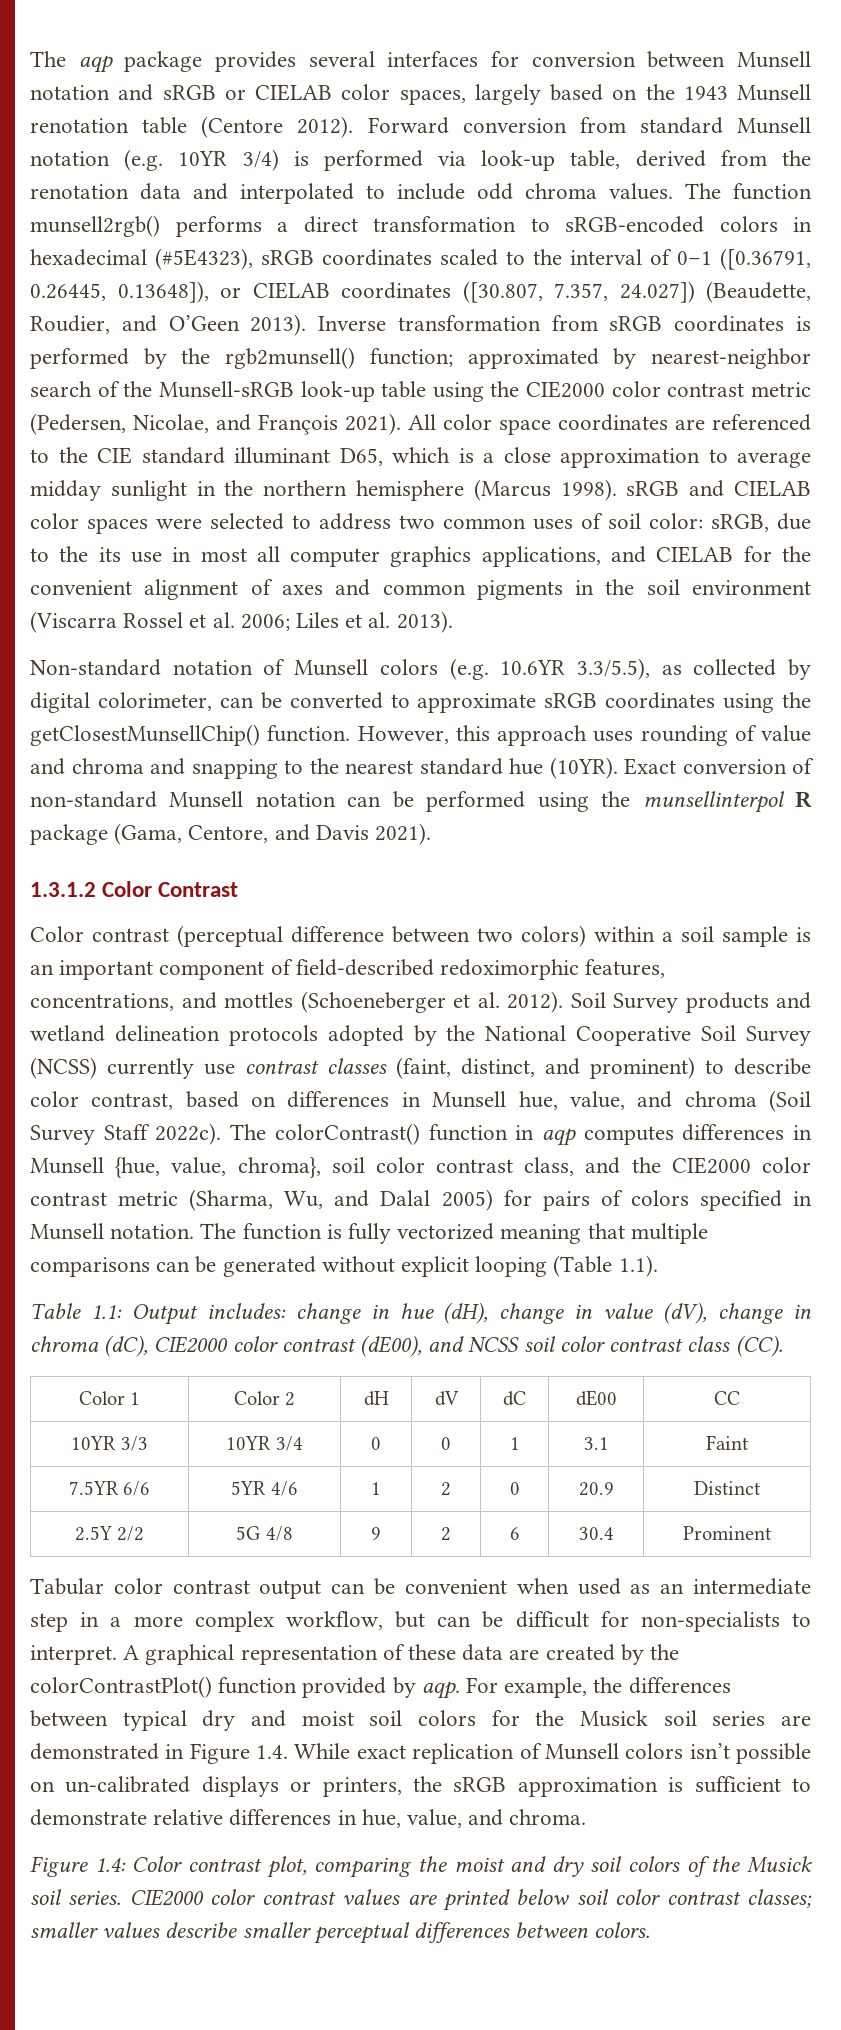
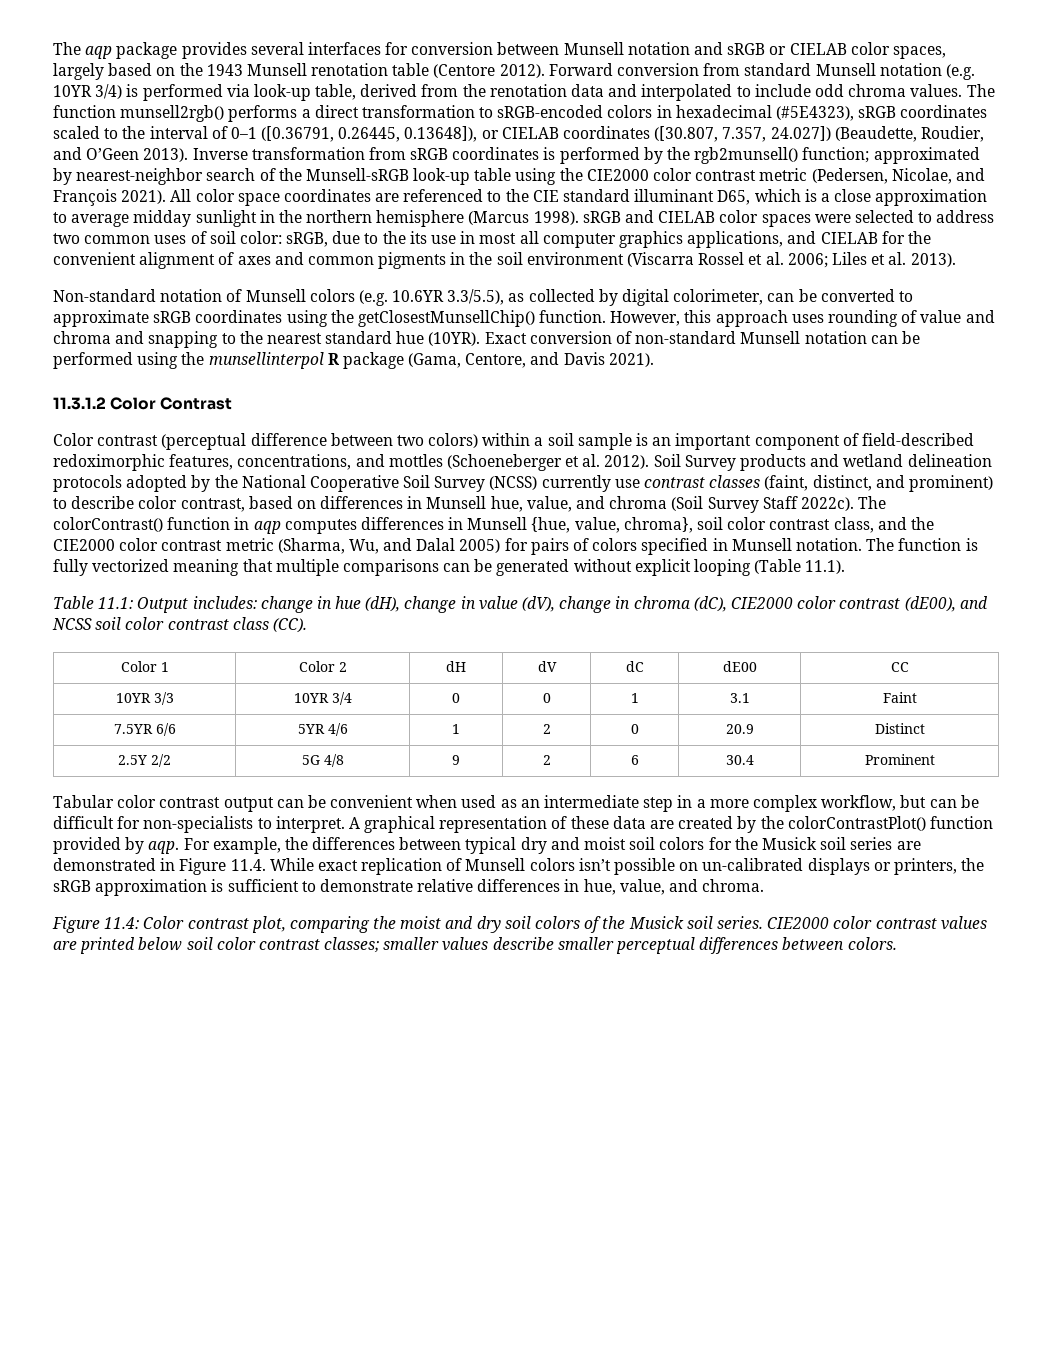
[30,882,96,897] 1.3.1.2 -> [53,397,106,410] 11.3.1.2
[618,1255,658,1277] 1.1). -> [805,560,846,574] 11.1).
[90,1304,122,1319] 1.1: -> [98,597,134,609] 11.1:
[256,1745,289,1759] 1.4. -> [230,859,266,871] 11.4.
[94,1857,126,1872] 1.4: -> [104,917,140,929] 11.4:

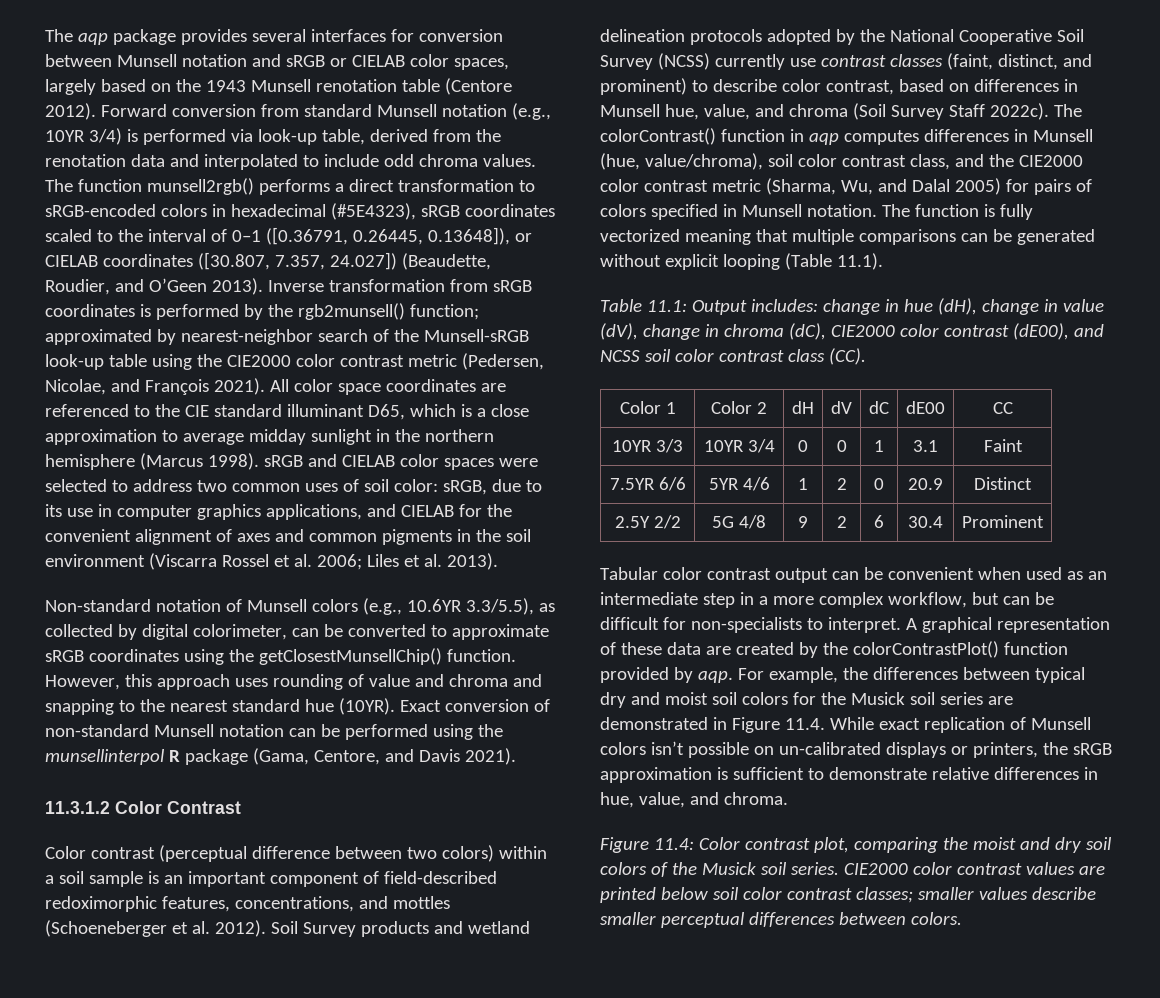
[945,64,975,80] (e.g. -> [511,103,551,120] (e.g.,
[382,231,406,244] the -> (542, 486) none
[479,231,539,244] most all -> (112, 510) none
[358,290,388,306] (e.g. -> [362,598,402,615] (e.g.,
[531,517,693,533] {hue, value, chroma}, -> [600,153,763,170] (hue, value/chroma),

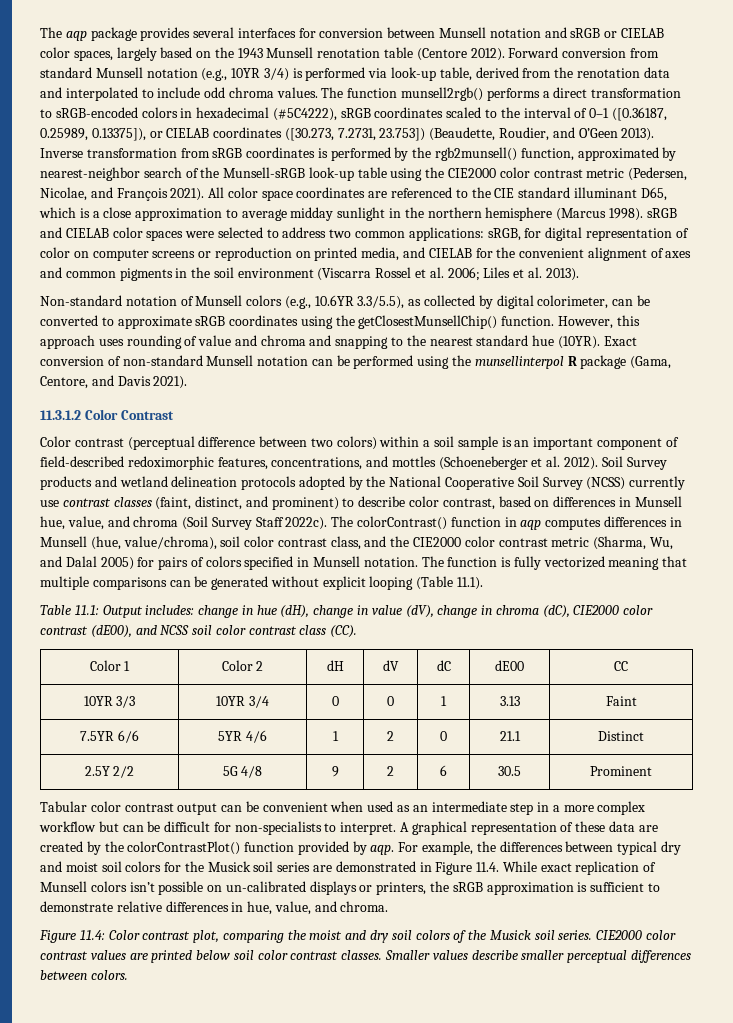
[330,203,416,220] (#5E4323), -> [272,108,337,121] (#5C4222),
[265,227,532,245] [45,252,397,270] ([0.36791, 0.26445, 0.13648]), or CIELAB coordinates ([30.807, 7.357, 24.027]) -> [611,107,667,121] [40,127,426,141] ([0.36187, 0.25989, 0.13375]), or CIELAB coordinates ([30.273, 7.2731, 23.753])
[409,304,479,320] function; -> [520,148,574,161] function,
[304,479,542,495] [45,504,362,520] uses of soil color: sRGB, due to its use in computer graphics applications, -> [408,227,689,241] [40,247,400,261] applications: sRGB, for digital representation of color on computer screens or reproduction on printed media,
[913,440,938,452] 3.1 -> [499,696,520,706] 3.13
[908,478,943,490] 20.9 -> [499,731,521,741] 21.1
[908,516,943,528] 30.4 -> [498,766,521,776] 30.5
[887,592,967,608] workflow, -> [39,821,96,832] workflow
[855,887,974,903] classes; smaller -> [341,950,431,960] classes. Smaller

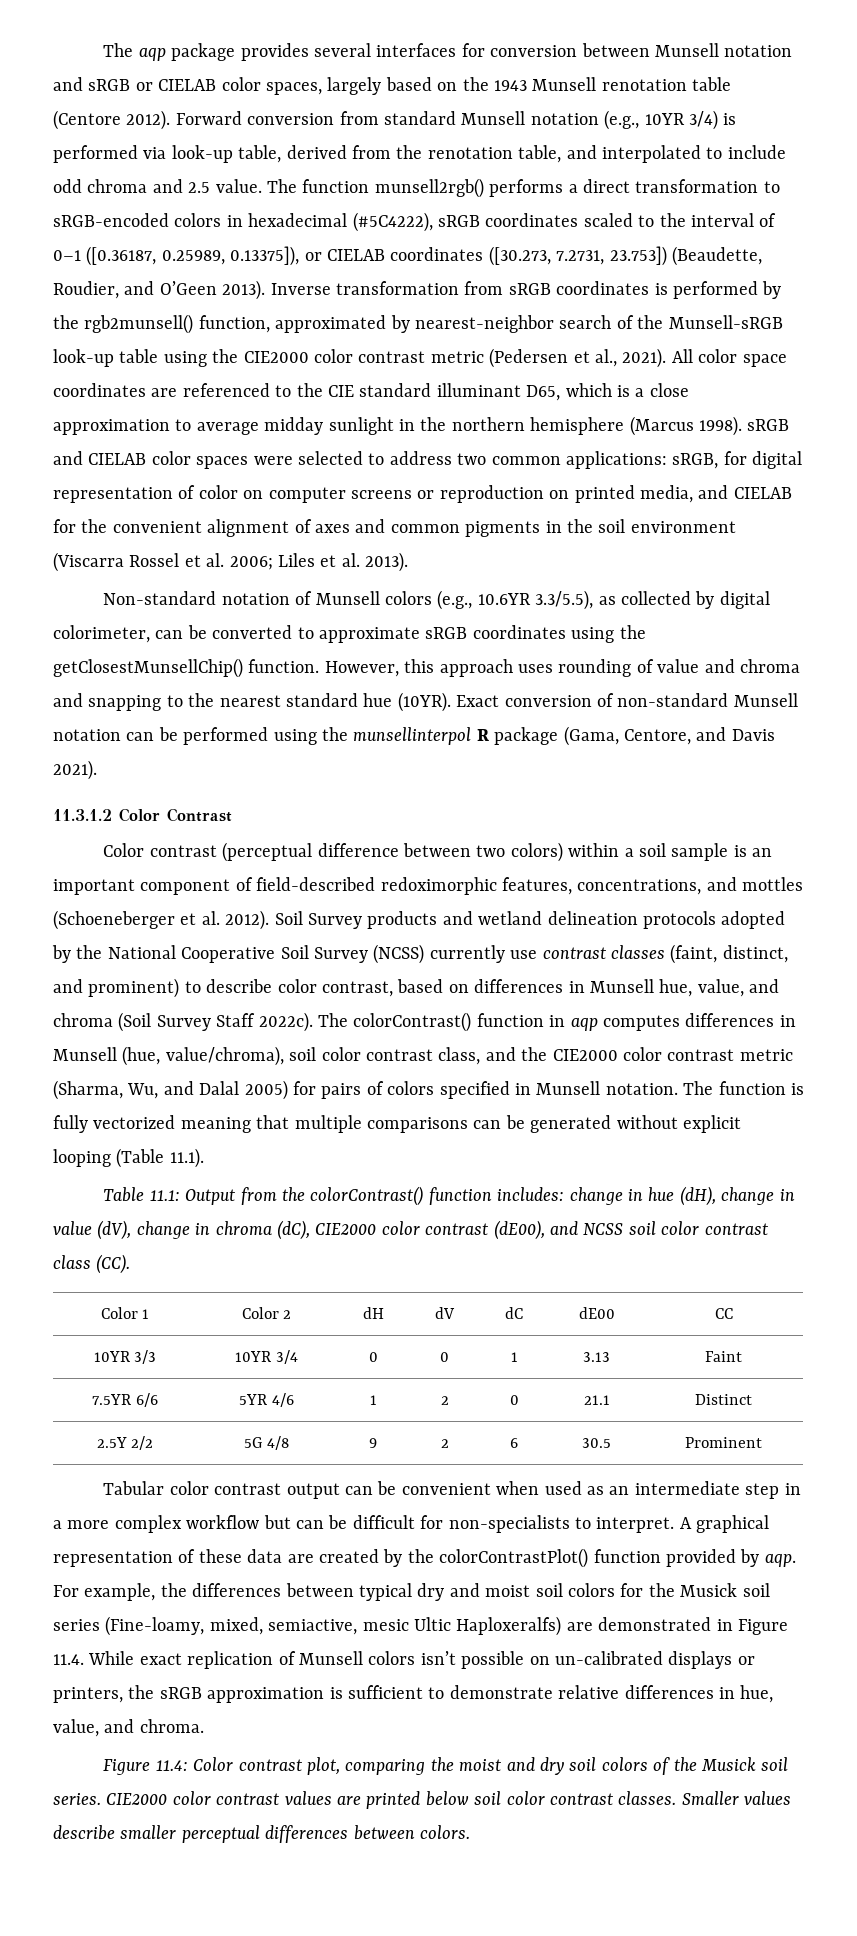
[643,67,670,78] data -> [518,145,562,163] table,
[276,87,318,98] values. -> [152,179,262,193] and 2.5 value.
[628,167,688,181] [40,187,168,201] (Pedersen, Nicolae, and François -> [489,348,617,368] (Pedersen et al.,
(143, 611) none -> [240,1186,492,1206] from the colorContrast() function
(311, 867) none -> [105,1616,562,1636] (Fine-loamy, mixed, semiactive, mesic Ultic Haploxeralfs)

